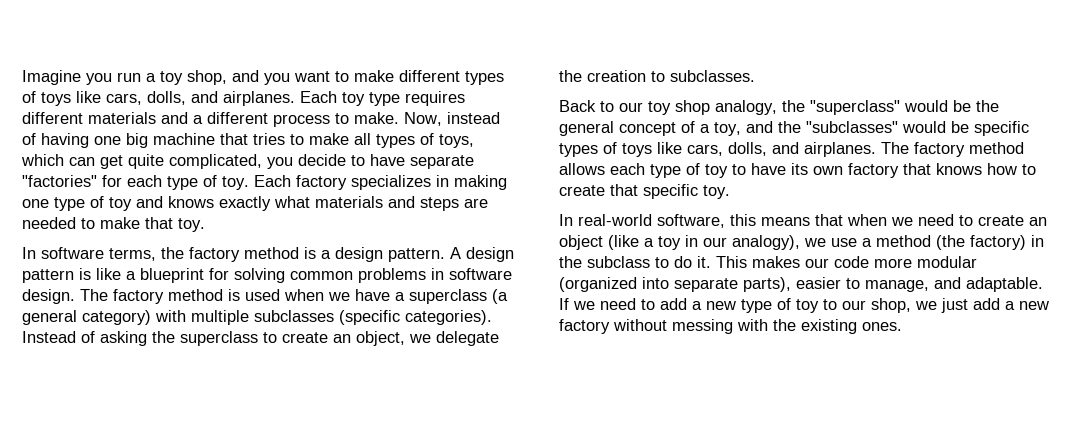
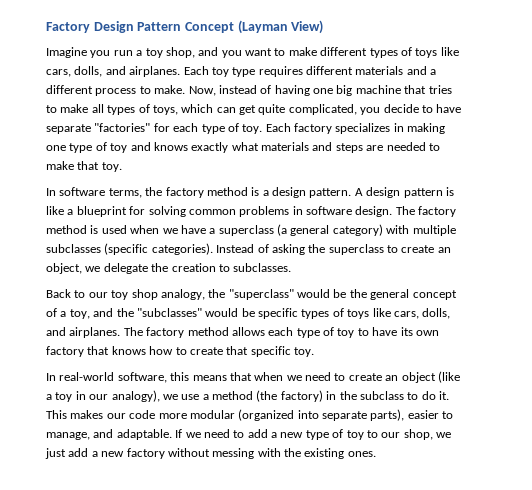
(22, 77) none -> [46,20,324,34] Factory Design Pattern Concept (Layman View) //

